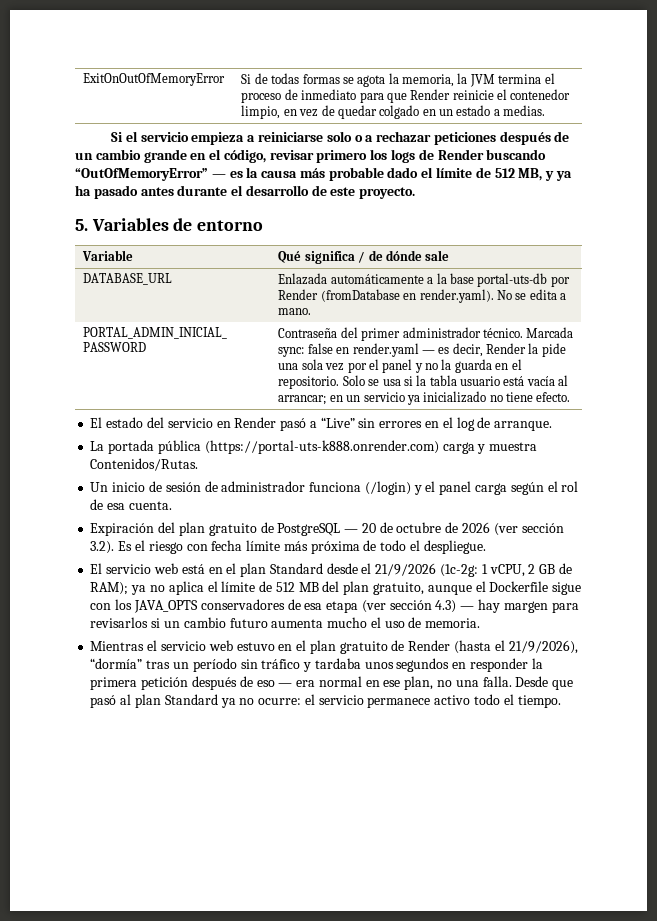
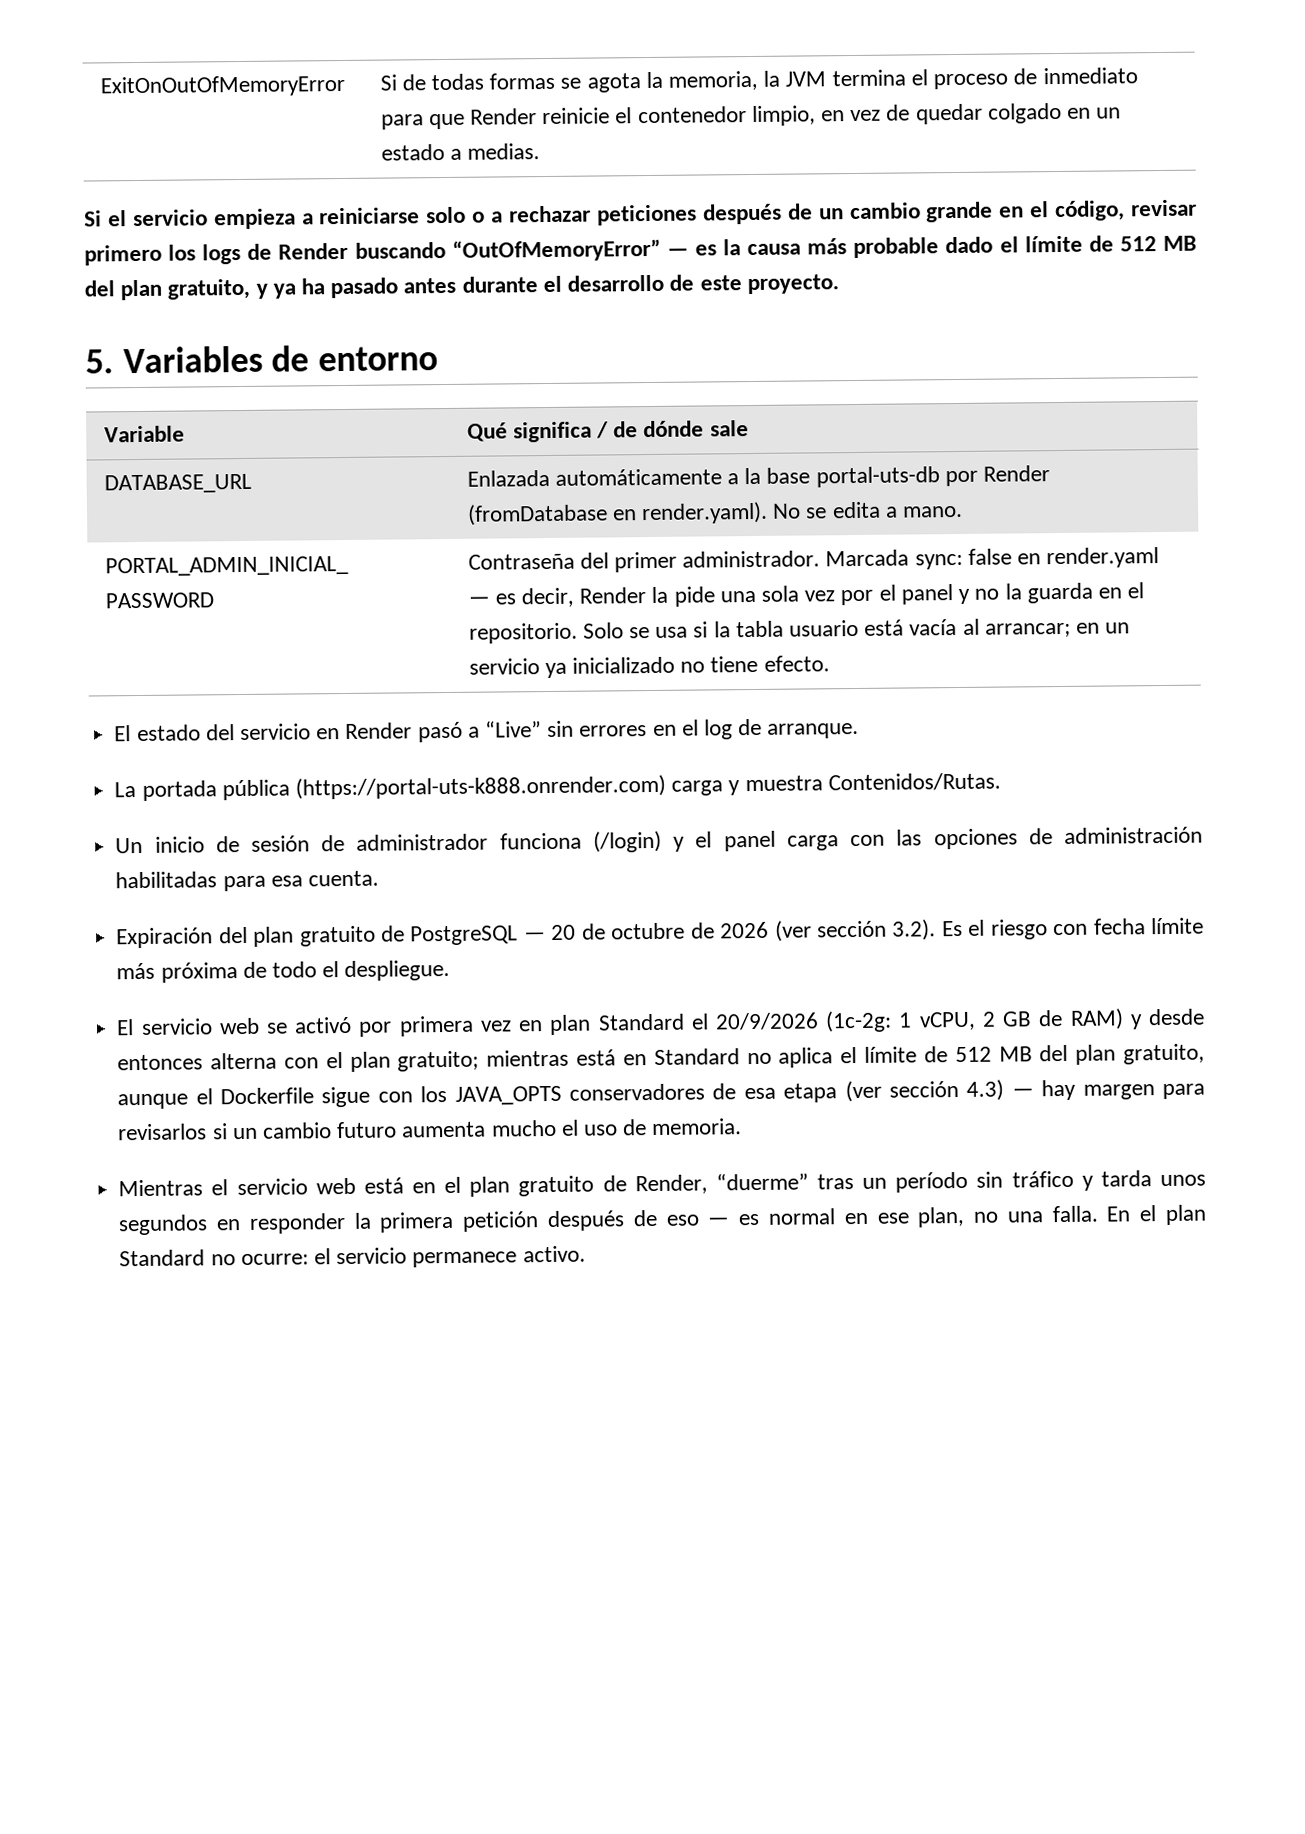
[518,168,543,181] MB, -> [1162,235,1197,251] [84,278,251,301] MB del plan gratuito,
[402,327,523,338] administrador técnico. -> [682,550,821,568] administrador.
[510,481,579,495] [90,499,104,510] según el rol de -> [850,826,1204,850] [115,871,266,892] con las opciones de administración habilitadas para
[181,563,437,577] está en el plan Standard desde el 21/9/2026 -> [266,1012,819,1037] se activó por primera vez en plan Standard el 20/9/2026
[90,582,147,595] RAM); ya -> [1069,1008,1205,1030] [117,1048,740,1072] RAM) y desde entonces alterna con el plan gratuito; mientras está en Standard
[236,642,275,651] estuvo -> [363,1177,404,1194] está
[408,640,578,654] [90,658,143,669] Render (hasta el 21/9/2026), “dormía” -> [634,1172,809,1195] Render, “duerme”
[314,658,361,669] tardaba -> [1100,1170,1152,1187] tarda
[296,680,316,687] era -> [738,1213,761,1226] es
[515,676,574,690] [90,694,236,708] Desde que pasó al plan Standard ya -> [1106,1204,1207,1226] [119,1249,206,1267] En el plan Standard
[434,694,561,708] activo todo el tiempo. -> [522,1245,586,1263] activo.

